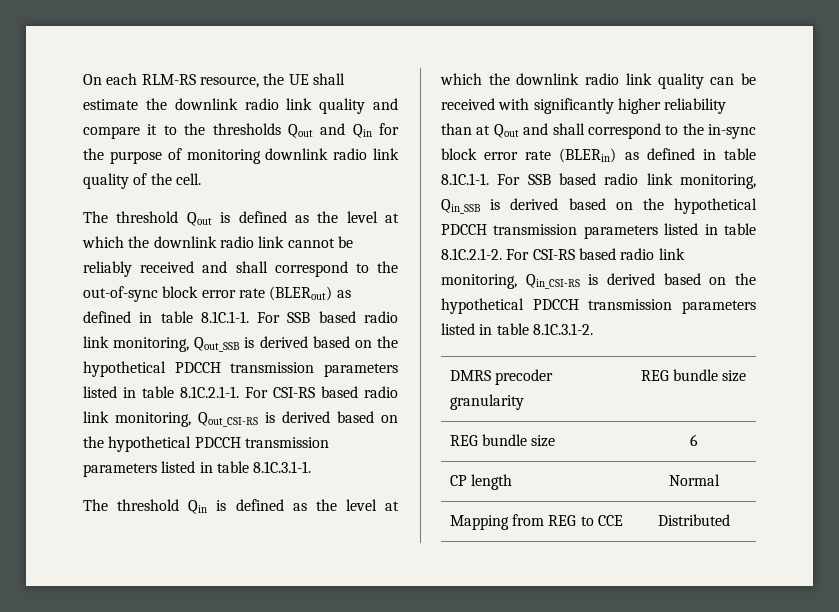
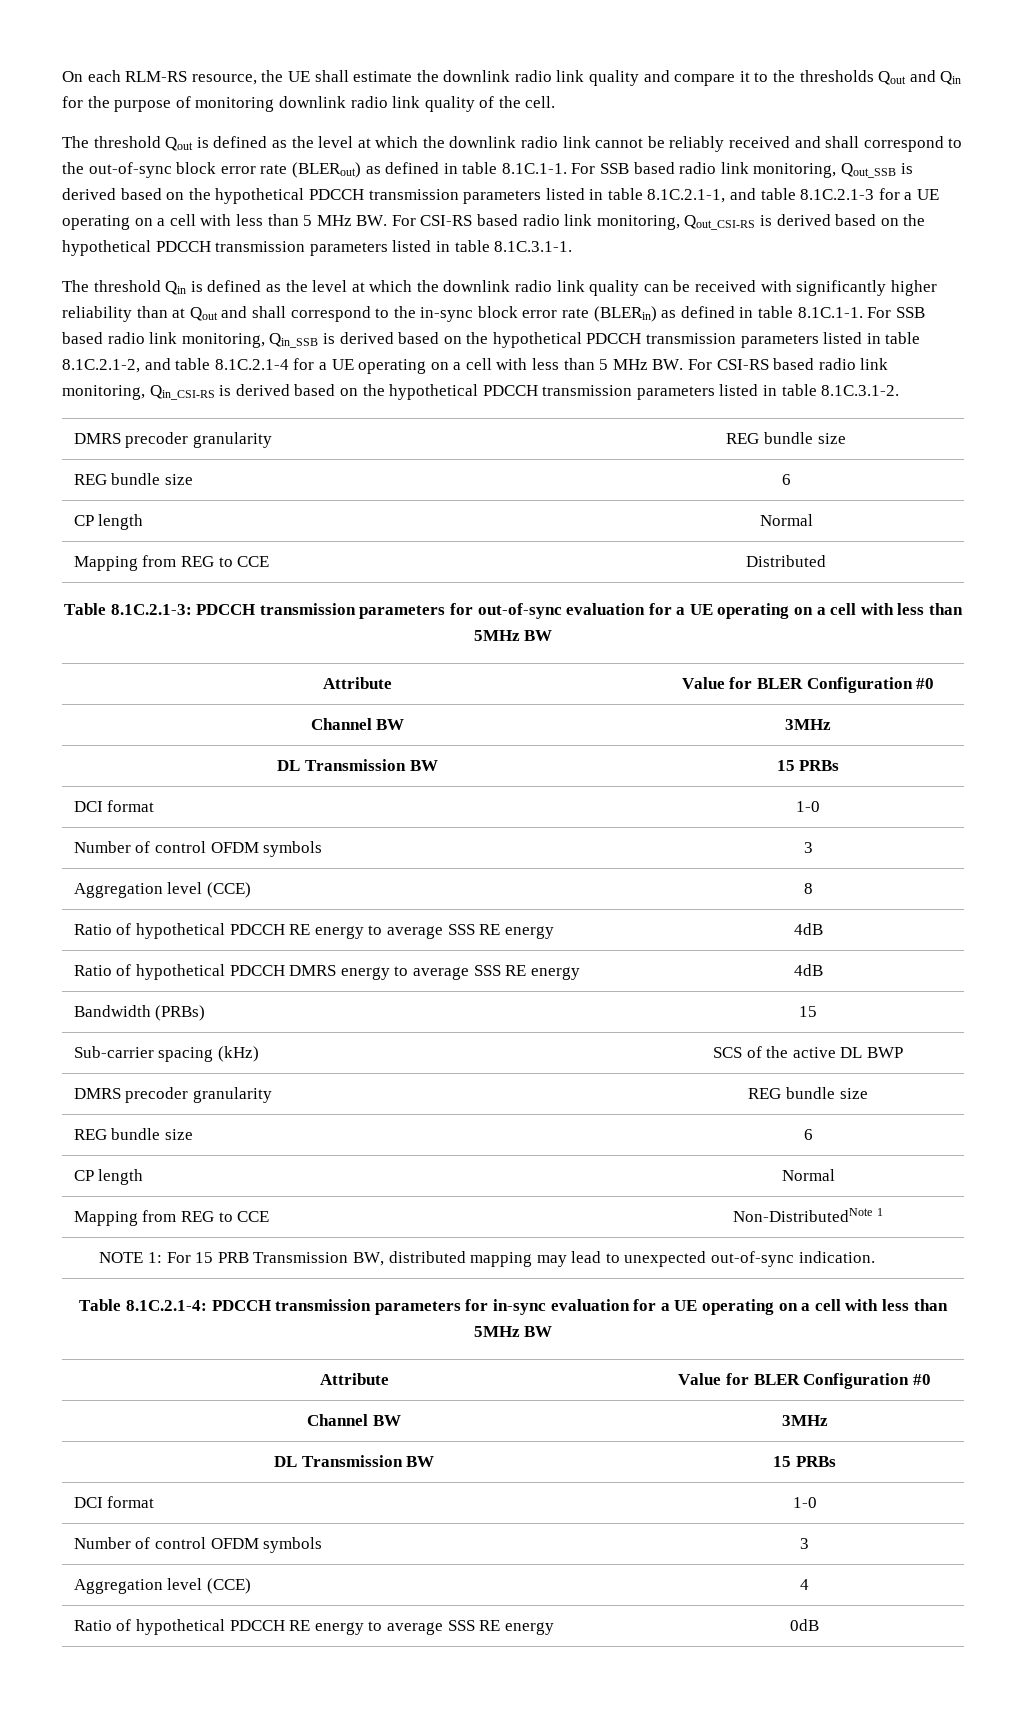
[180,386,239,398] 8.1C.2.1-1. -> [647,188,940,203] [62,214,388,230] 8.1C.2.1-1, and table 8.1C.2.1-3 for a UE operating on a cell with less than 5 MHz BW.
[441,248,502,260] 8.1C.2.1-2. -> [62,358,684,374] 8.1C.2.1-2, and table 8.1C.2.1-4 for a UE operating on a cell with less than 5 MHz BW.
(730, 520) none -> [63,603,964,619] [473,630,553,641] [323,677,392,689] [681,677,935,693] [310,718,405,730] [785,719,831,730] [277,759,438,771] [776,760,840,771] [73,800,155,812] [796,801,820,812] [73,841,323,857] [803,842,813,853] [73,882,252,898] [803,883,813,894] [73,923,554,939] [793,923,823,935] [73,964,580,980] [793,964,823,976] [73,1005,206,1021] [799,1006,817,1017] [73,1046,260,1062] [713,1046,903,1058] [73,1087,273,1103] [748,1087,868,1099] [73,1128,194,1140] [803,1129,813,1140] [73,1169,144,1185] [781,1169,835,1181] [73,1210,270,1226] [733,1208,883,1222] [99,1251,875,1267] [79,1299,948,1315] [473,1326,553,1337] [319,1373,389,1385] [678,1373,931,1389] [307,1414,401,1426] [781,1415,828,1426] [273,1455,435,1467] [773,1456,836,1467] [73,1496,155,1508] [792,1497,817,1508] [73,1537,323,1553] [800,1538,809,1549] [73,1578,252,1594] [800,1579,809,1590] [73,1619,554,1635] [790,1619,819,1631] // Table 8.1C.2.1-3: PDCCH transmission parameters for out-of-sync evaluation for a UE operating on a cell with less than 5MHz BW // Attribute | Value for BLER Configuration #0 // Channel BW | 3MHz // DL Transmission BW | 15 PRBs // DCI format | 1-0 // Number of control OFDM symbols | 3 // Aggregation level (CCE) | 8 // Ratio of hypothetical PDCCH RE energy to average SSS RE energy | 4dB // Ratio of hypothetical PDCCH DMRS energy to average SSS RE energy | 4dB // Bandwidth (PRBs) | 15 // Sub-carrier spacing (kHz) | SCS of the active DL BWP // DMRS precoder granularity | REG bundle size // REG bundle size | 6 // CP length | Normal // Mapping from REG to CCE | Non-DistributedNote 1 // NOTE 1: For 15 PRB Transmission BW, distributed mapping may lead to unexpected out-of-sync indication. // Table 8.1C.2.1-4: PDCCH transmission parameters for in-sync evaluation for a UE operating on a cell with less than 5MHz BW // Attribute | Value for BLER Configuration #0 // Channel BW | 3MHz // DL Transmission BW | 15 PRBs // DCI format | 1-0 // Number of control OFDM symbols | 3 // Aggregation level (CCE) | 4 // Ratio of hypothetical PDCCH RE energy to average SSS RE energy | 0dB

